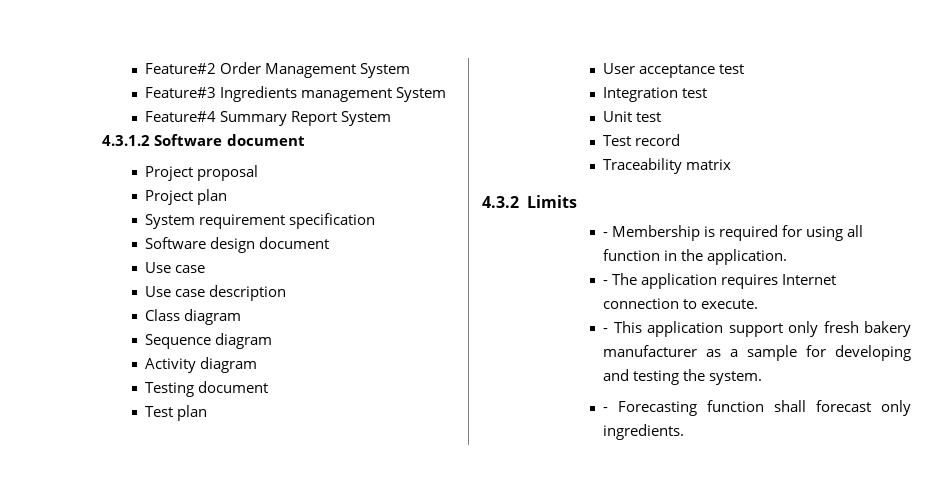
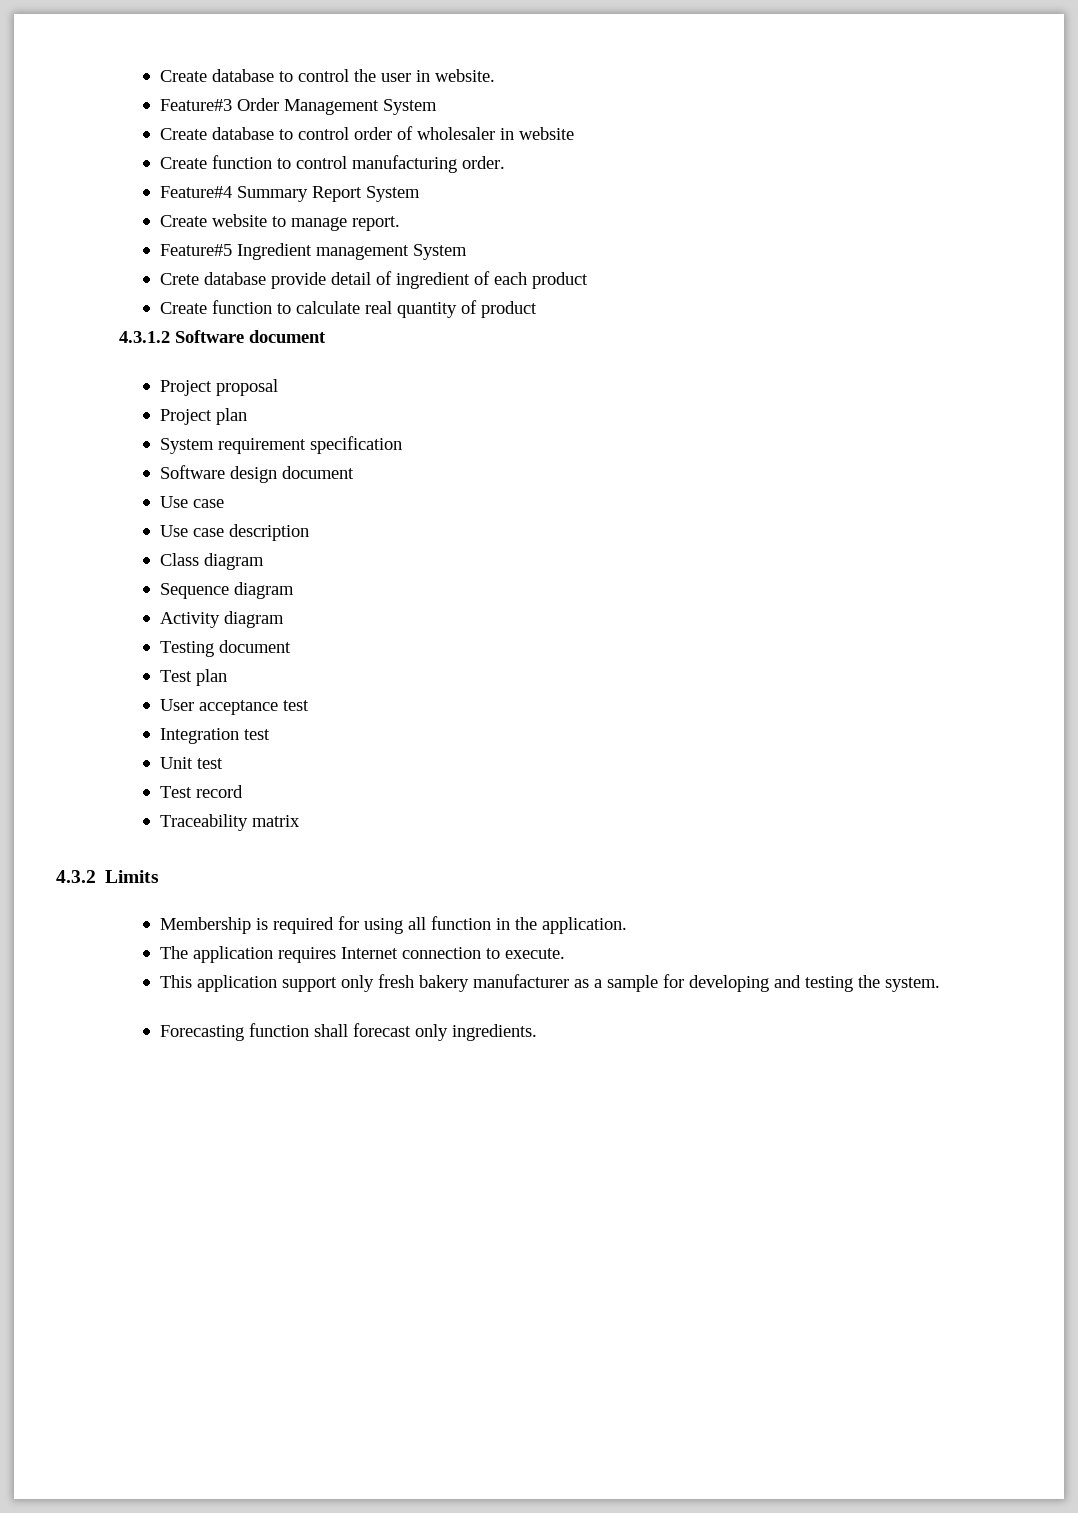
[145,62,411,78] [145,86,447,102] [145,111,392,126] Feature#2 Order Management System // Feature#3 Ingredients management System // Feature#4 Summary Report System -> [160,69,496,82] [160,98,438,115] [160,126,575,140] [160,155,506,173] [160,186,421,202] [160,214,401,231] [160,243,468,260] [160,271,589,289] [160,300,538,318] Create database to control the user in website. // Feature#3 Order Management System // Create database to control order of wholesaler in website // Create function to control manufacturing order. // Feature#4 Summary Report System // Create website to manage report. // Feature#5 Ingredient management System // Crete database provide detail of ingredient of each product // Create function to calculate real quantity of product
[603,232,609,237] - -> (160, 876) none
[603,280,609,285] - -> (628, 925) none
[603,328,609,333] - -> (566, 953) none
[603,407,609,412] - -> (941, 984) none

